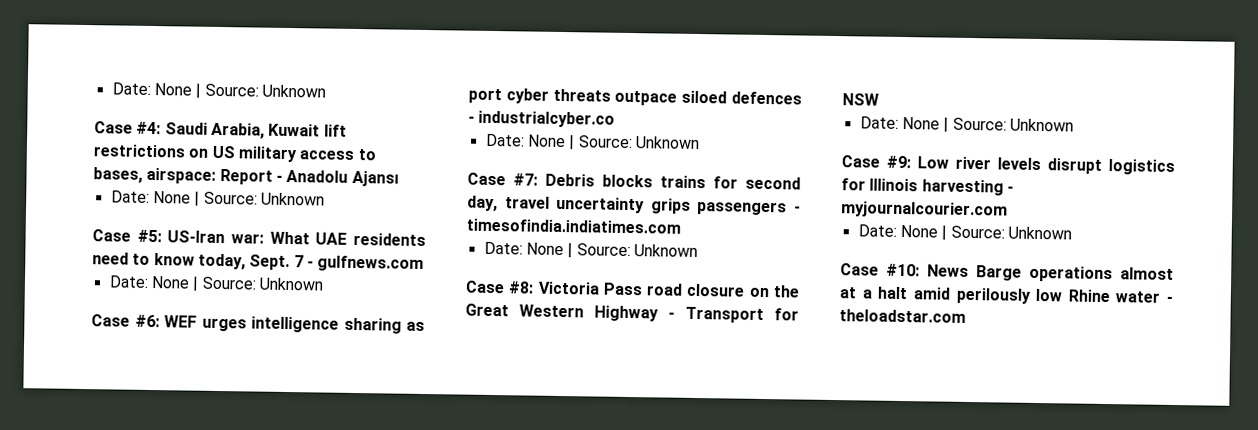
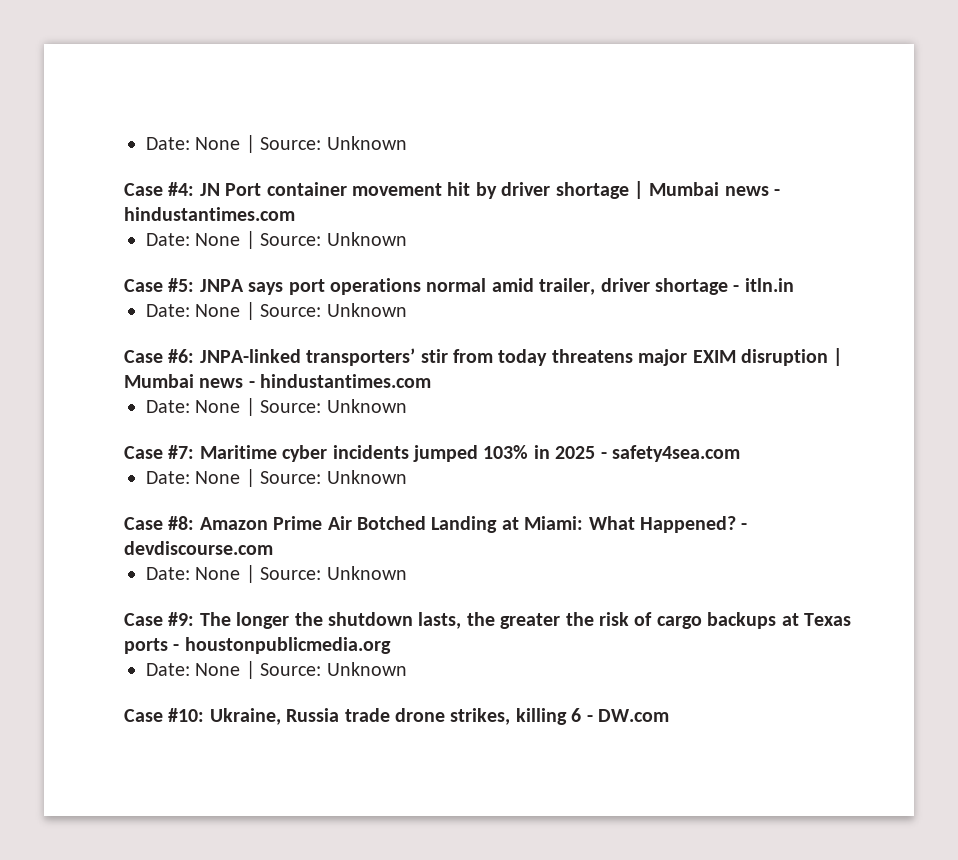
[164,122,347,139] [93,144,376,163] [93,167,399,187] Saudi Arabia, Kuwait lift restrictions on US military access to bases, airspace: Report - Anadolu Ajansı -> [199,181,781,199] [124,207,295,221] JN Port container movement hit by driver shortage | Mumbai news - hindustantimes.com
[167,230,426,247] [92,252,425,273] US-Iran war: What UAE residents need to know today, Sept. 7 - gulfnews.com -> [199,278,794,295] JNPA says port operations normal amid trailer, driver shortage - itln.in
[164,315,425,334] [468,88,802,106] [468,110,616,128] WEF urges intelligence sharing as port cyber threats outpace siloed defences - industrialcyber.co -> [199,348,844,366] [124,374,432,388] JNPA-linked transporters’ stir from today threatens major EXIM disruption | Mumbai news - hindustantimes.com
[545,173,801,190] [467,195,801,216] [466,218,681,234] Debris blocks trains for second day, travel uncertainty grips passengers - timesofindia.indiatimes.com -> [199,445,740,462] Maritime cyber incidents jumped 103% in 2025 - safety4sea.com
[537,281,799,298] [465,303,799,323] [842,93,879,106] Victoria Pass road closure on the Great Western Highway - Transport for NSW -> [199,516,748,533] [124,541,273,555] Amazon Prime Air Botched Landing at Miami: What Happened? - devdiscourse.com
[917,156,1175,175] [841,178,1014,196] [841,201,1008,219] Low river levels disrupt logistics for Illinois harvesting - myjournalcourier.com -> [199,612,851,629] [124,637,391,654] The longer the shutdown lasts, the greater the risk of cargo backups at Texas ports - houstonpublicmedia.org
[927,264,1174,283] [839,286,1173,304] [839,309,966,323] News Barge operations almost at a halt amid perilously low Rhine water - theloadstar.com -> [209,708,669,725] Ukraine, Russia trade drone strikes, killing 6 - DW.com

